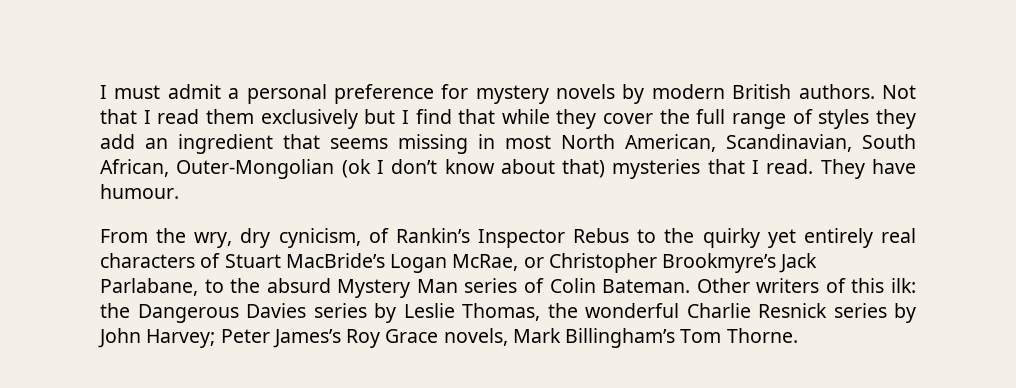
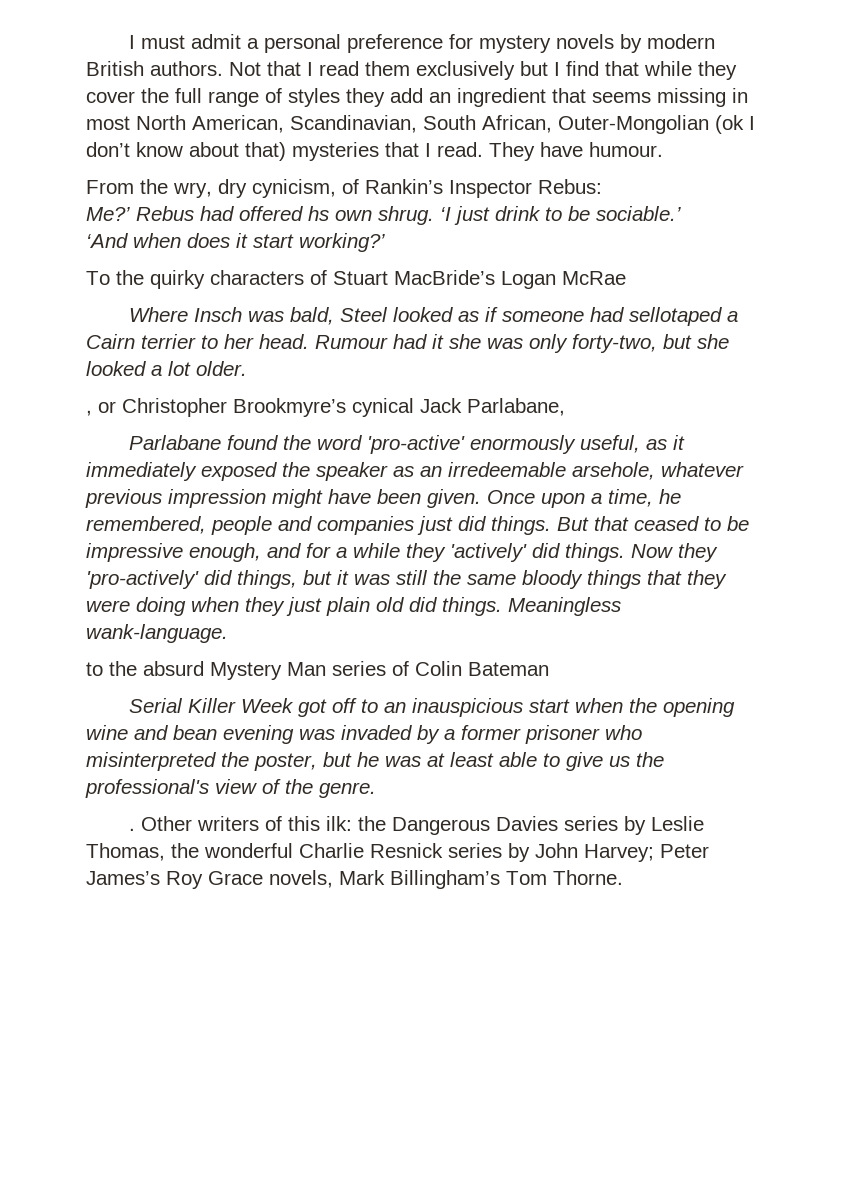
[573,228,916,248] Rebus to the quirky yet entirely real -> [538,179,602,194] [86,206,681,225] [86,233,385,252] [86,270,205,289] Rebus: // Me?’ Rebus had offered hs own shrug. ‘I just drink to be sociable.’ // ‘And when does it start working?’ // To the quirky
[452,254,519,271] McRae, -> [562,271,626,285] [128,307,738,326] [86,334,729,353] [86,361,247,376] [86,410,92,416] McRae // Where Insch was bald, Steel looked as if someone had sellotaped a Cairn terrier to her head. Rumour had it she was only forty-two, but she looked a lot older. // ,
(777, 263) none -> [352,398,414,417] cynical
(198, 287) none -> [128,435,685,454] [86,462,744,481] [85,489,681,508] [86,516,749,535] [86,543,718,562] [86,570,727,589] [86,597,621,616] [86,624,228,643] // Parlabane found the word 'pro-active' enormously useful, as it immediately exposed the speaker as an irredeemable arsehole, whatever previous impression might have been given. Once upon a time, he remembered, people and companies just did things. But that ceased to be impressive enough, and for a while they 'actively' did things. Now they 'pro-actively' did things, but it was still the same bloody things that they were doing when they just plain old did things. Meaningless wank-language. //
[602,279,691,293] Bateman. -> [468,662,549,676] [128,698,735,717] [86,725,642,744] [86,752,664,771] [85,779,376,798] [128,828,135,831] Bateman // Serial Killer Week got off to an inauspicious start when the opening wine and bean evening was invaded by a former prisoner who misinterpreted the poster, but he was at least able to give us the professional's view of the genre. // .

